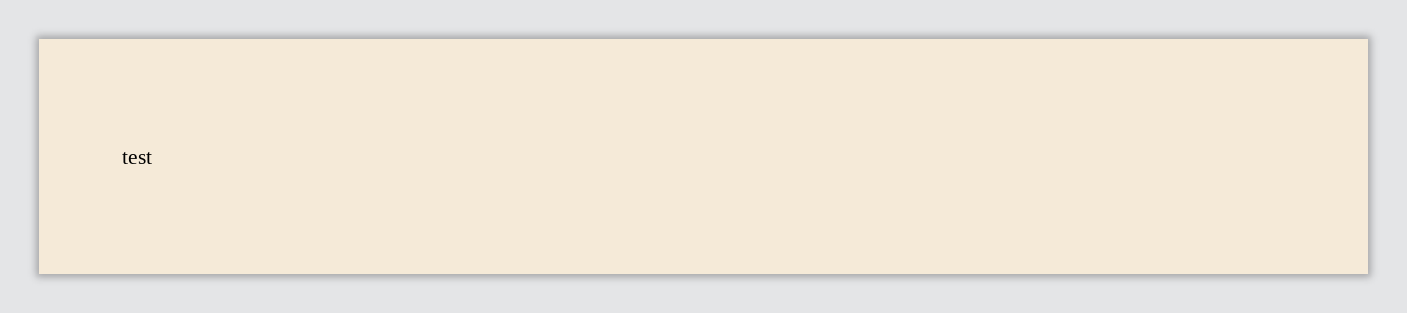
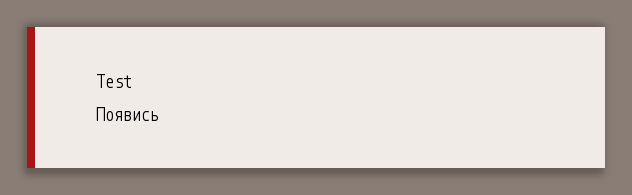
[122,152,152,164] test -> [96,74,132,88] [96,107,159,121] Test // Появись

